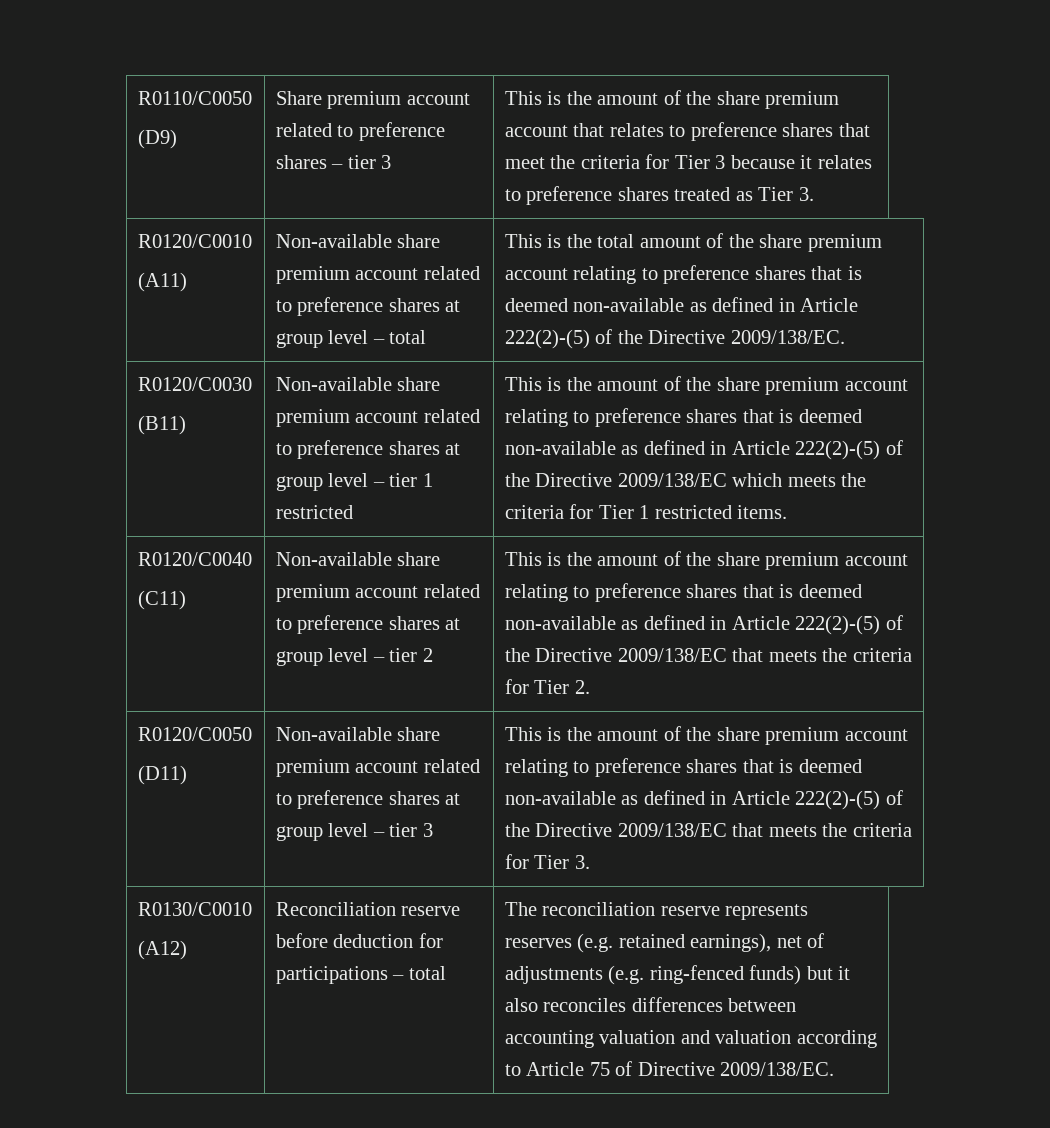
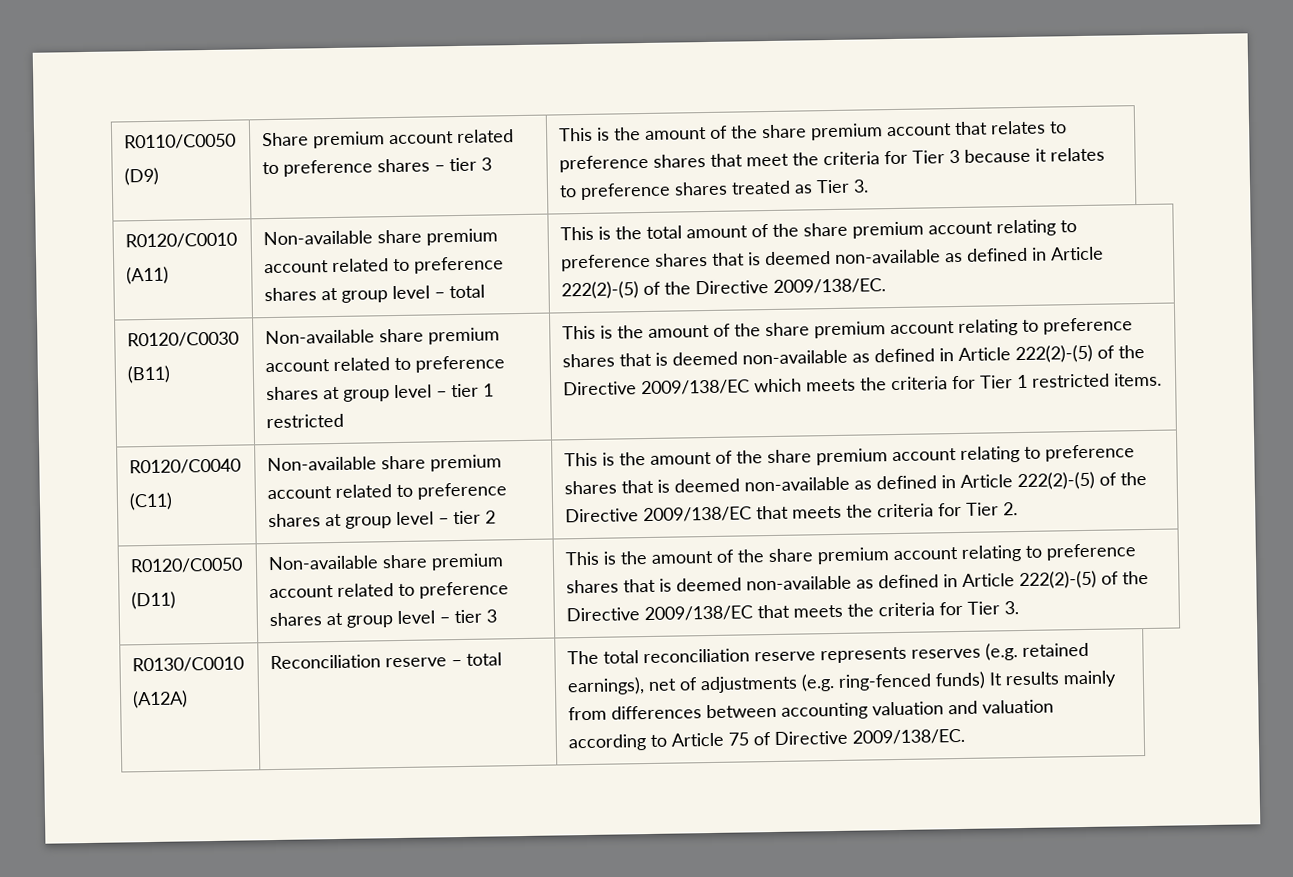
[137,940,187,960] (A12) -> [132,690,189,709] (A12A)
[275,933,443,948] [275,966,388,984] before deduction for participations -> (448, 662) none
(537, 909) none -> [603,650,640,664] total
[806,966,851,980] [504,998,627,1012] but it also reconciles -> [989,670,1118,688] [568,706,608,721] It results mainly from

